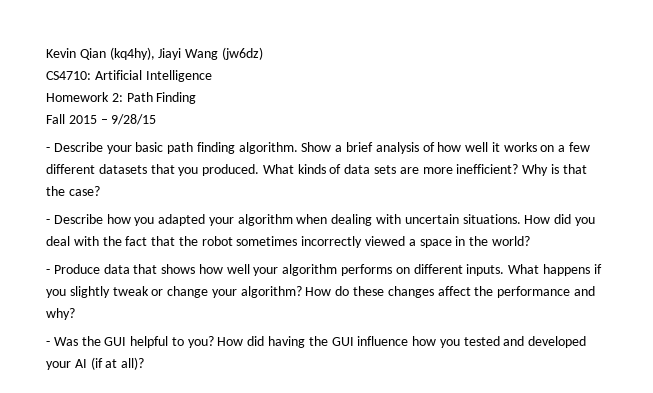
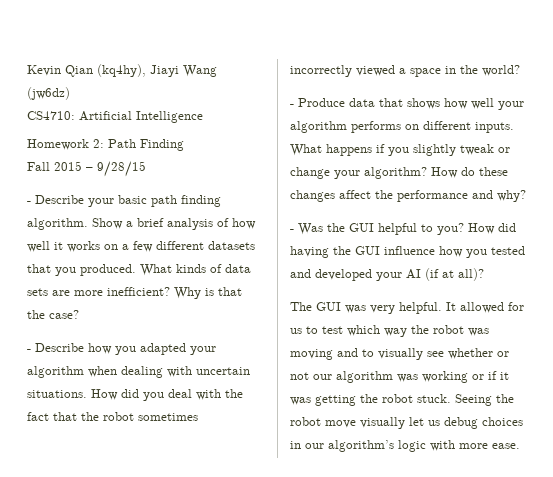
(145, 363) none -> [290,302,524,314] [290,325,489,337] [290,348,509,360] [290,371,509,383] [290,394,514,406] [290,417,523,429] [290,440,520,452] // The GUI was very helpful. It allowed for us to test which way the robot was moving and to visually see whether or not our algorithm was working or if it was getting the robot stuck. Seeing the robot move visually let us debug choices in our algorithm’s logic with more ease.

